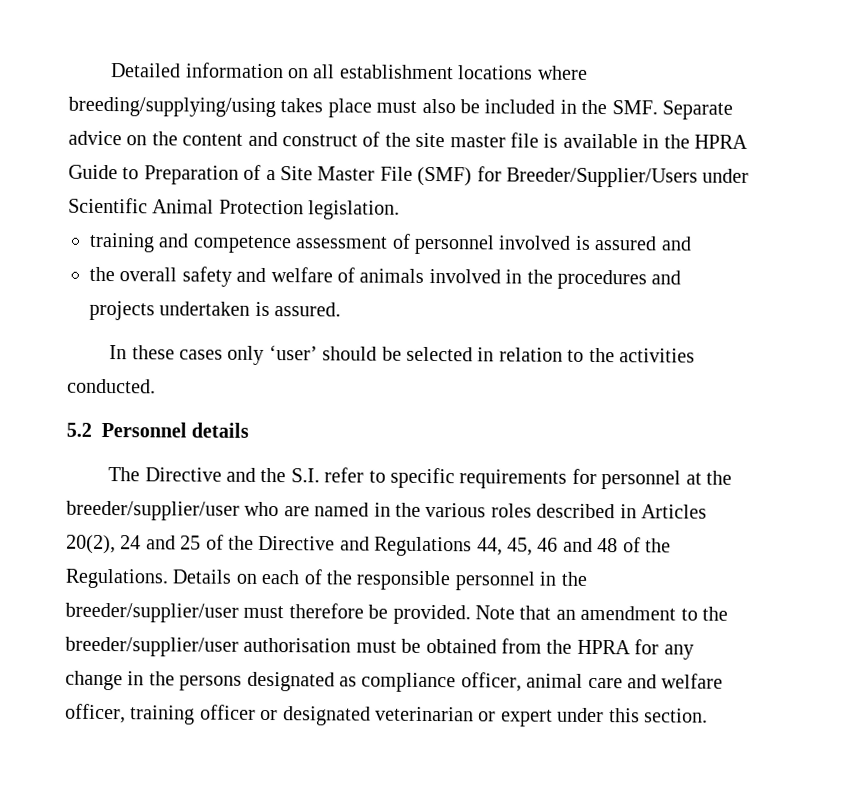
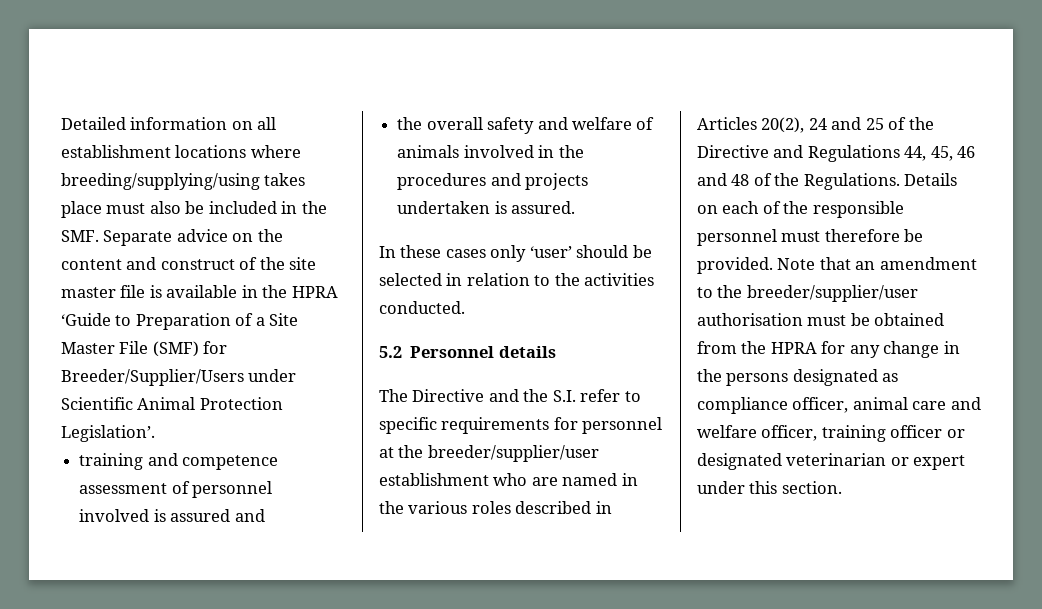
[68,164,118,180] Guide -> [61,313,111,326] ‘Guide
[308,200,401,220] legislation. -> [61,425,155,442] Legislation’.
(240, 510) none -> [379,473,489,486] establishment
[539,571,587,586] [65,602,239,623] in the breeder/supplier/user -> (777, 237) none

